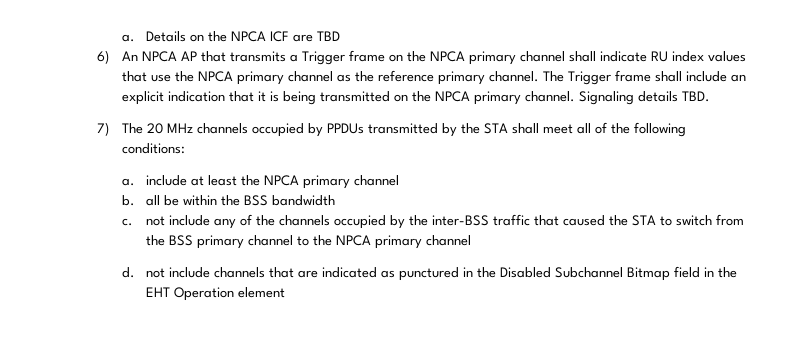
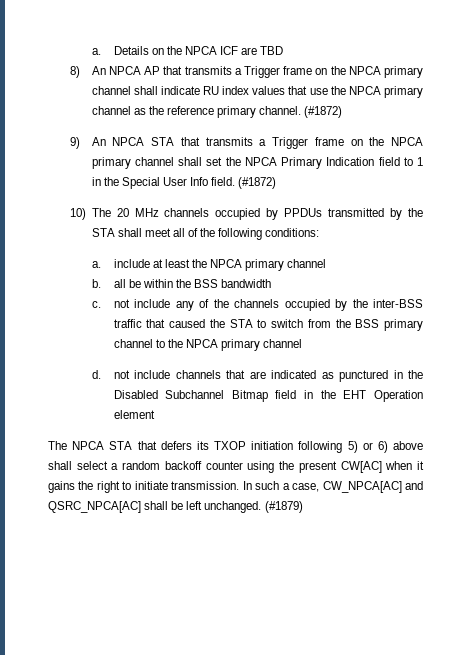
[97,50,110,64] 6) -> [69,66,80,78] 8)
[542,70,746,85] [121,91,710,105] [97,122,110,136] The Trigger frame shall include an explicit indication that it is being transmitted on the NPCA primary channel. Signaling details TBD. // 7) -> [304,106,343,118] [69,137,423,149] [91,157,423,169] [91,177,277,189] [69,208,86,220] (#1872) // 9) An NPCA STA that transmits a Trigger frame on the NPCA primary channel shall set the NPCA Primary Indication field to 1 in the Special User Info field. (#1872) // 10)
(285, 292) none -> [48,441,423,453] [48,461,424,473] [48,481,423,493] [48,501,303,513] // The NPCA STA that defers its TXOP initiation following 5) or 6) above shall select a random backoff counter using the present CW[AC] when it gains the right to initiate transmission. In such a case, CW_NPCA[AC] and QSRC_NPCA[AC] shall be left unchanged. (#1879)

